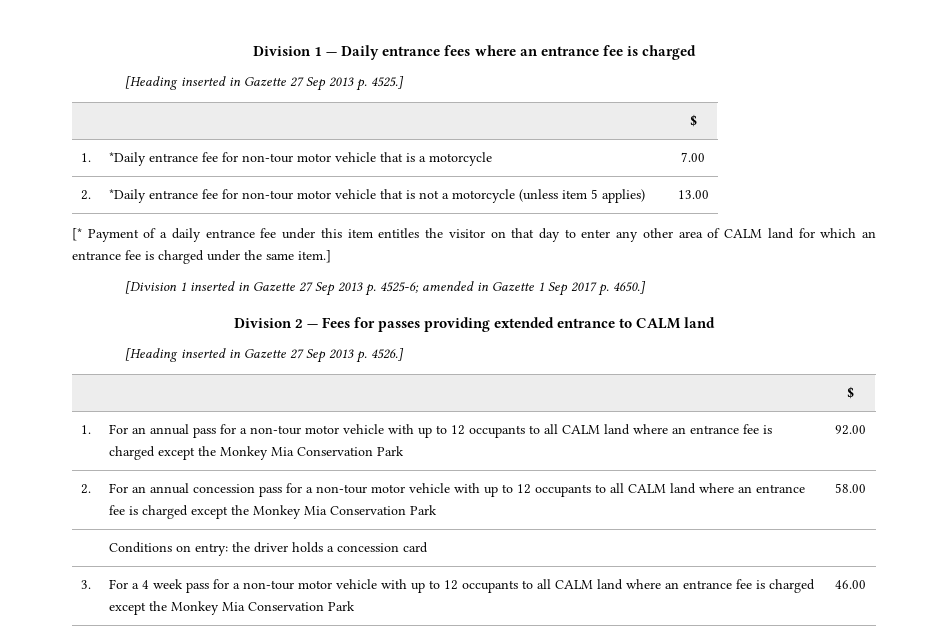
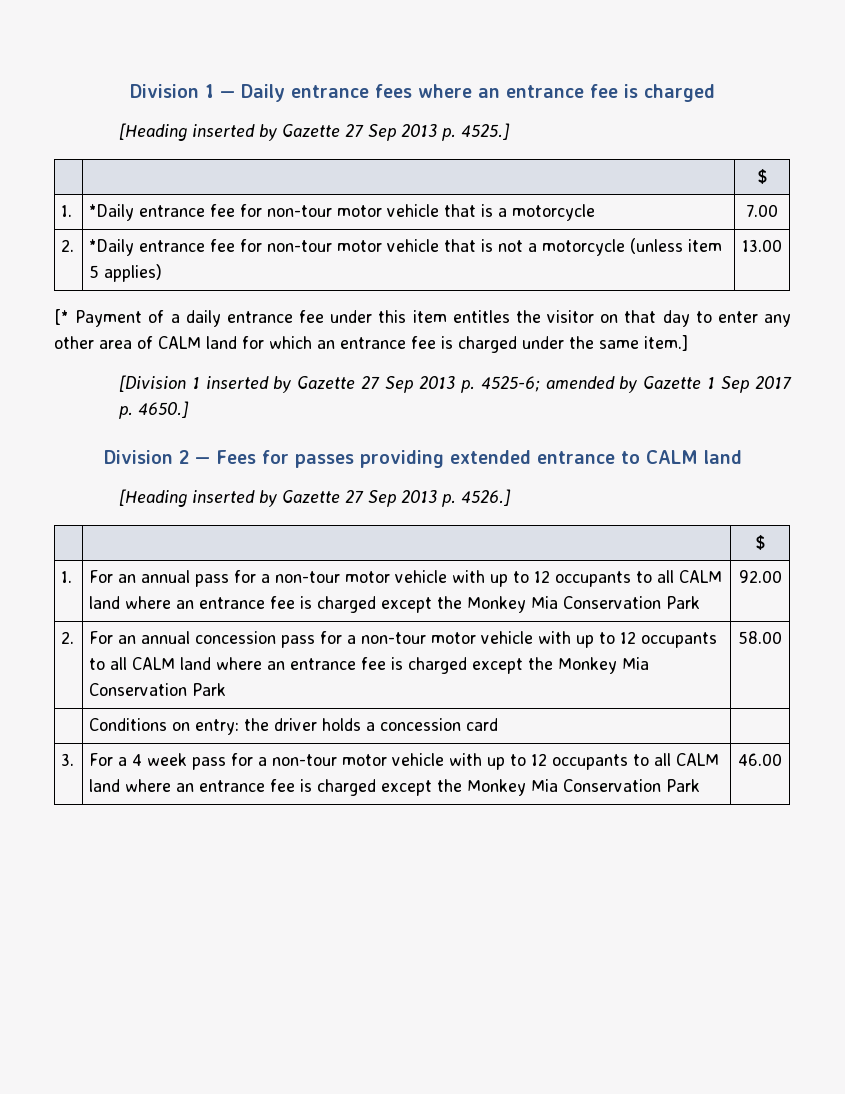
[228,77,241,86] in -> [258,124,277,141] by
[237,282,250,291] in -> [273,376,292,393] by
[476,282,489,291] in -> [619,376,638,393] by
[228,349,241,358] in -> [258,490,277,507] by

